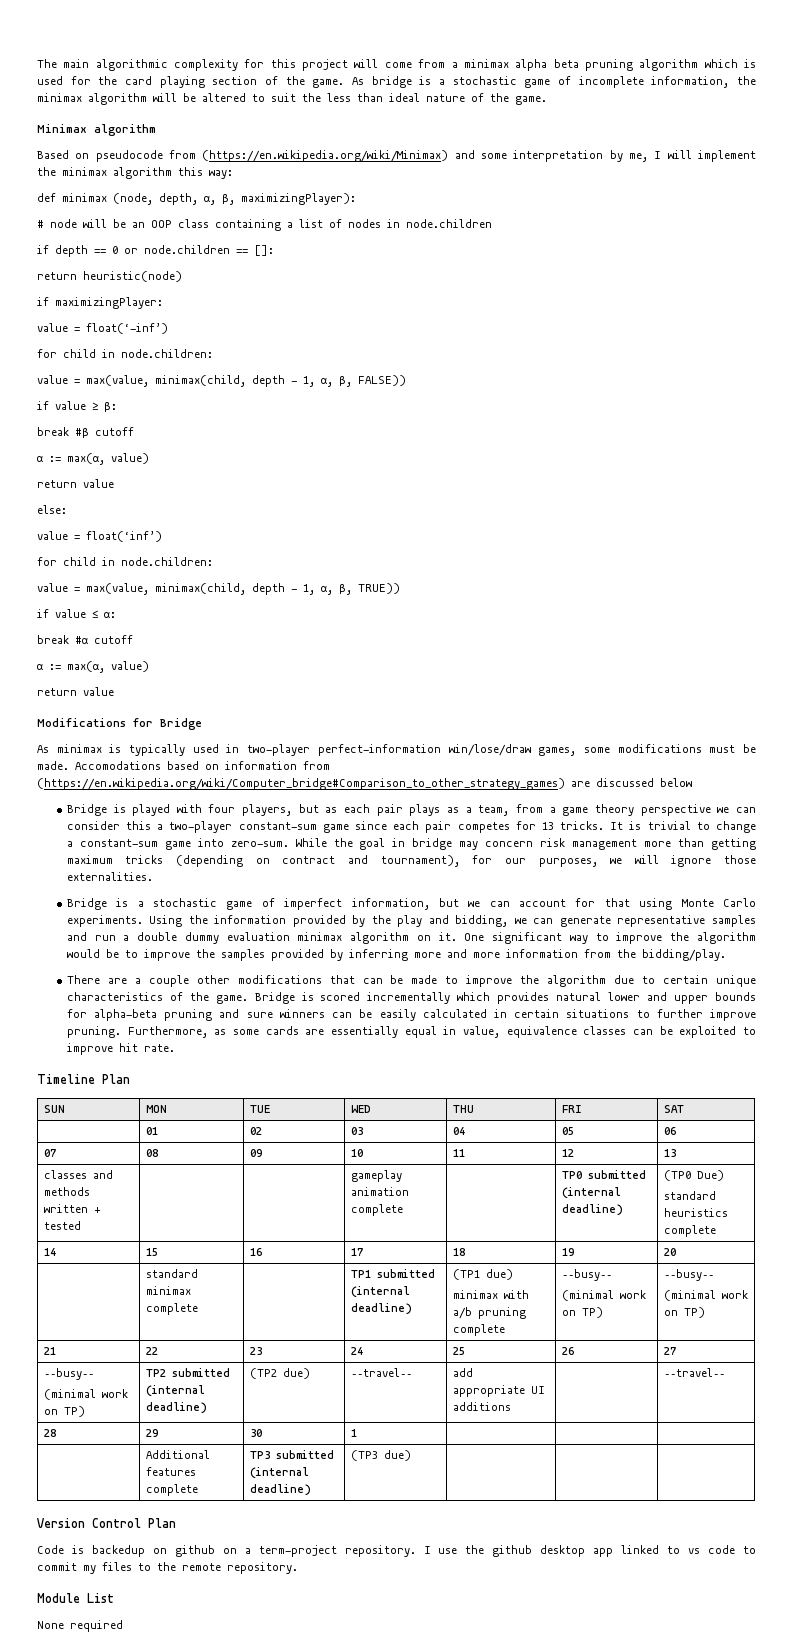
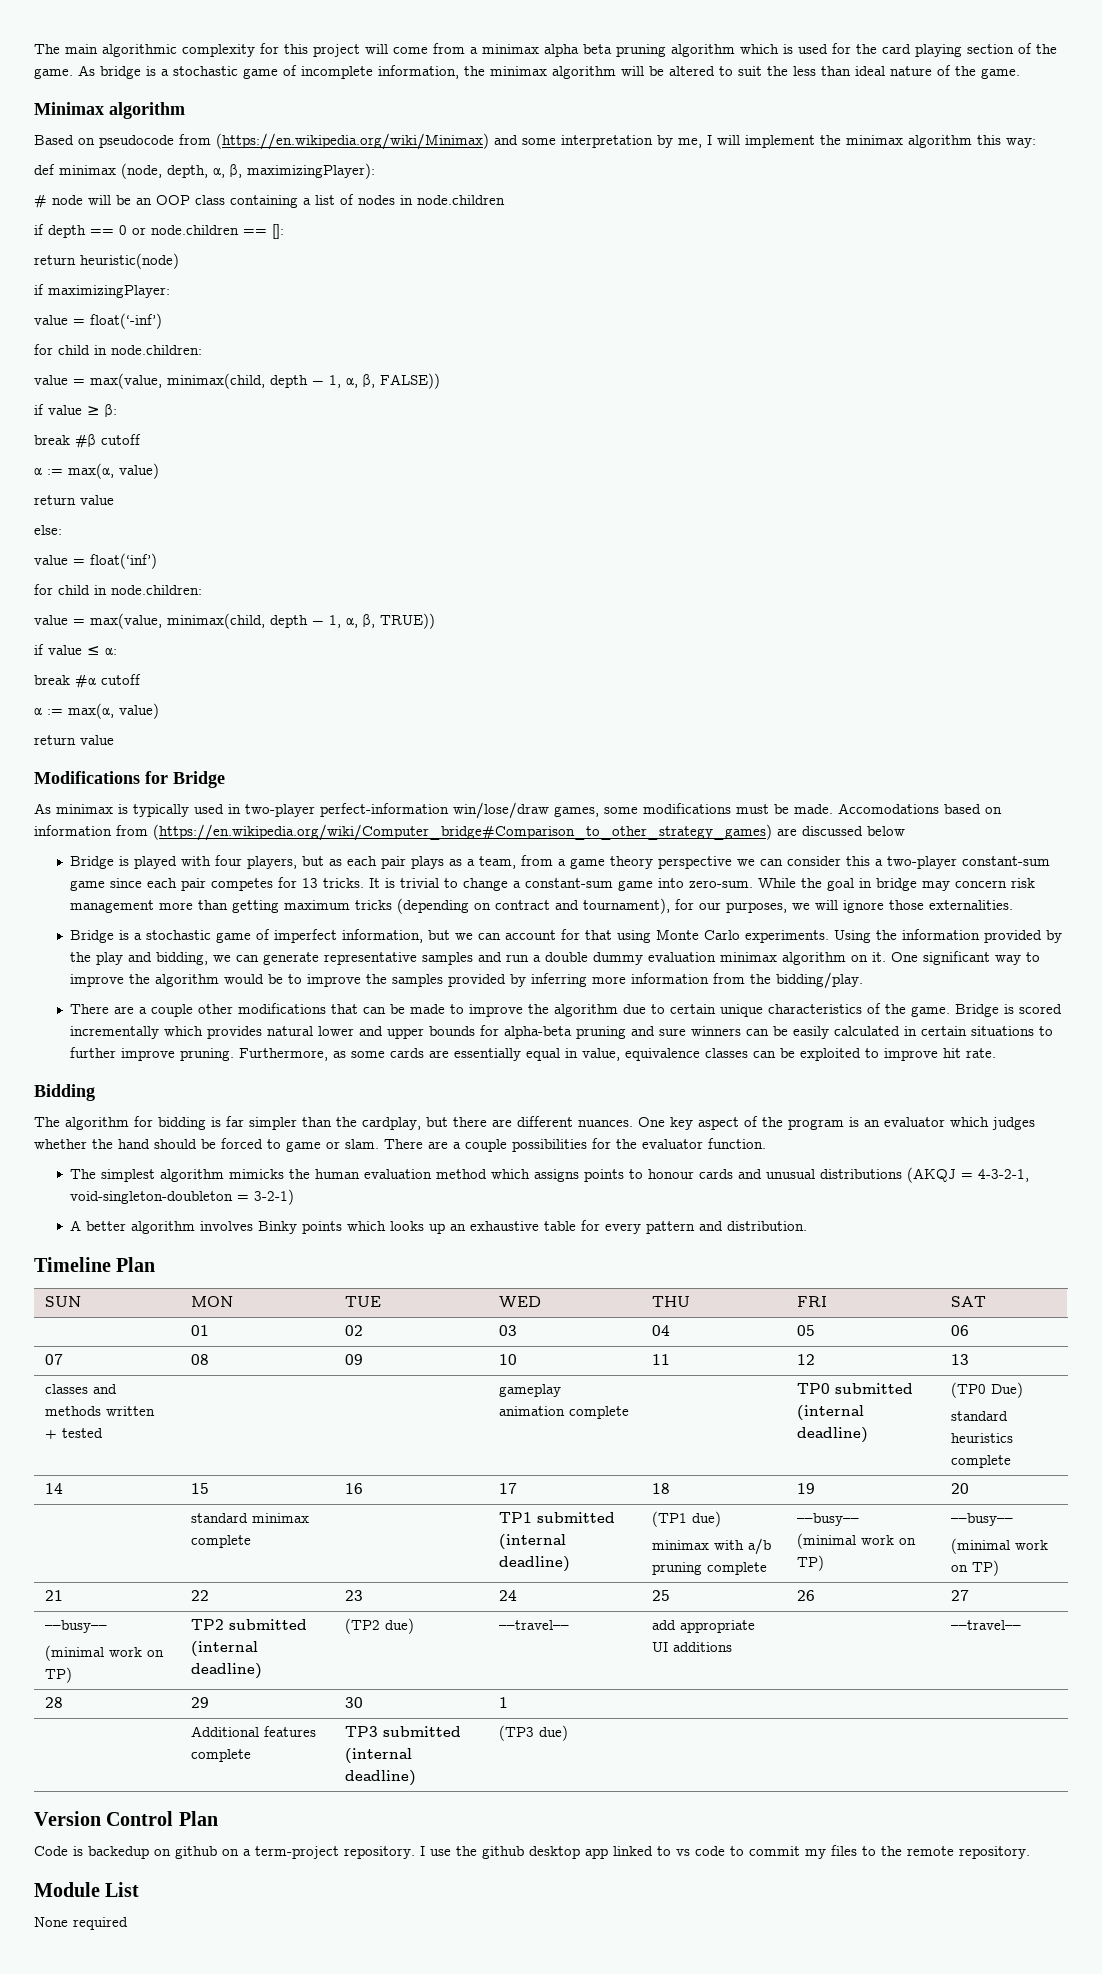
[446,949,500,958] and more -> (627, 980) none
(175, 1048) none -> [34,1084,95,1101] [34,1116,1035,1130] [34,1138,766,1152] [70,1167,1030,1183] [70,1189,295,1205] [70,1220,808,1234] // Bidding // The algorithm for bidding is far simpler than the cardplay, but there are different nuances. One key aspect of the program is an evaluator which judges whether the hand should be forced to game or slam. There are a couple possibilities for the evaluator function. // The simplest algorithm mimicks the human evaluation method which assigns points to honour cards and unusual distributions (AKQJ = 4-3-2-1, void-singleton-doubleton = 3-2-1) // A better algorithm involves Binky points which looks up an exhaustive table for every pattern and distribution.

